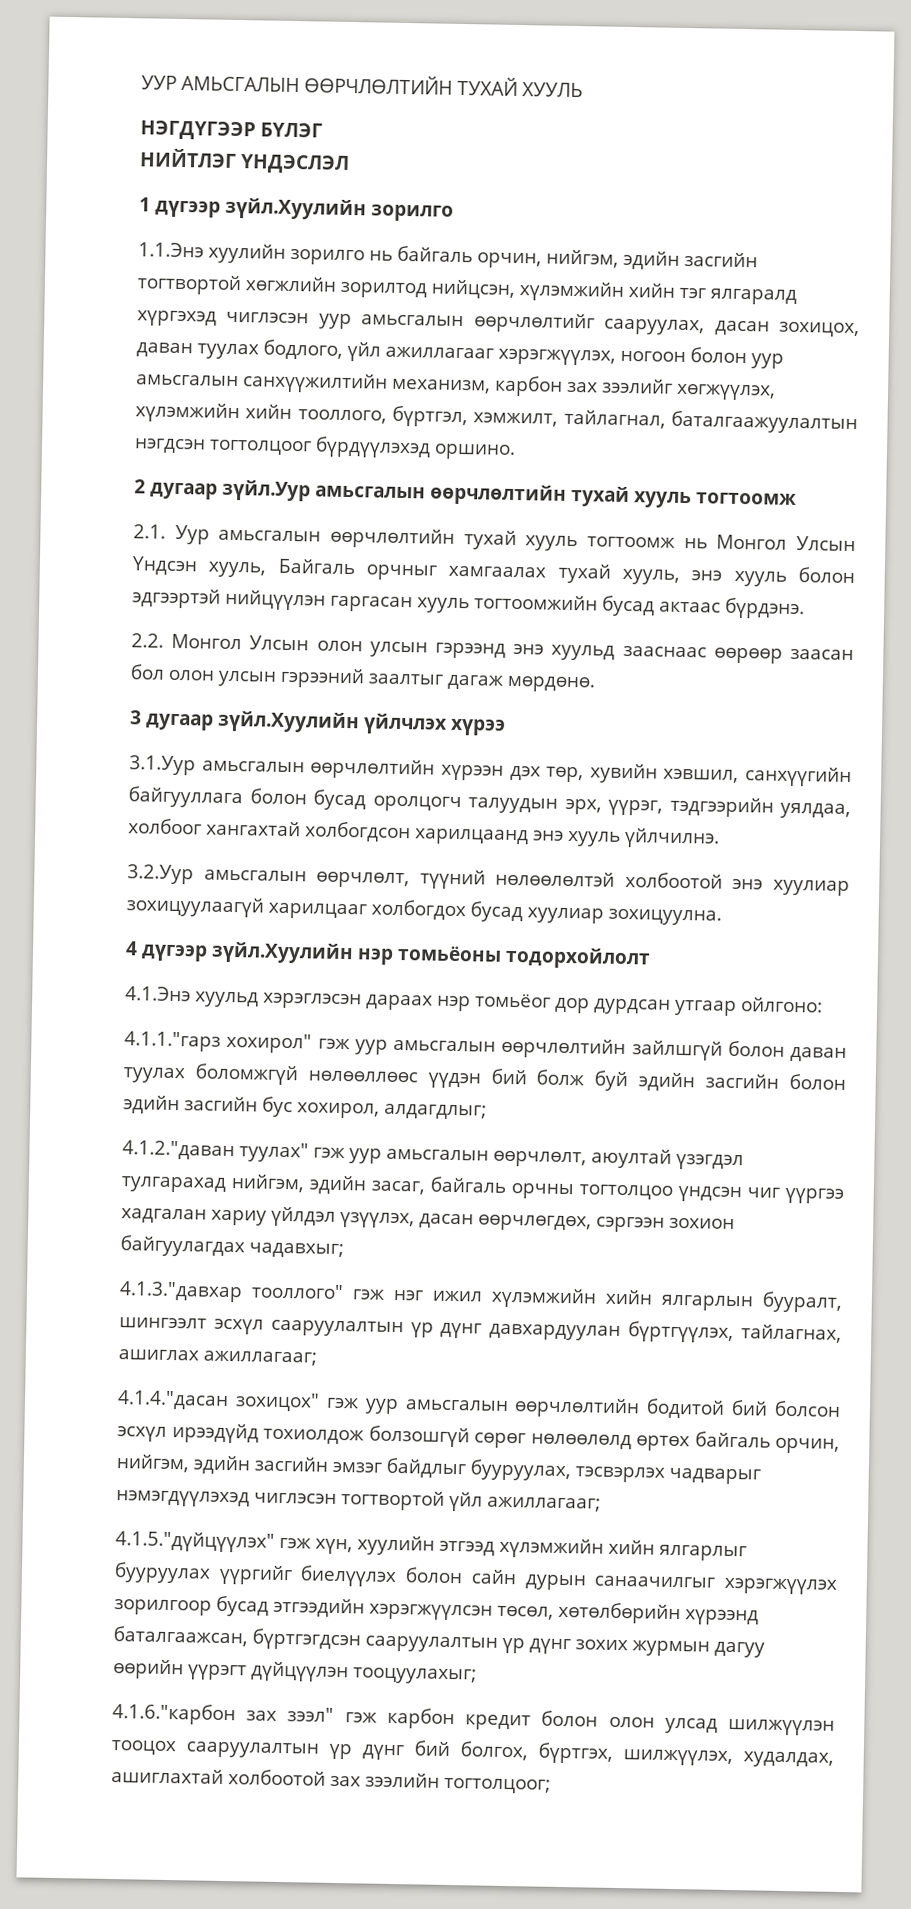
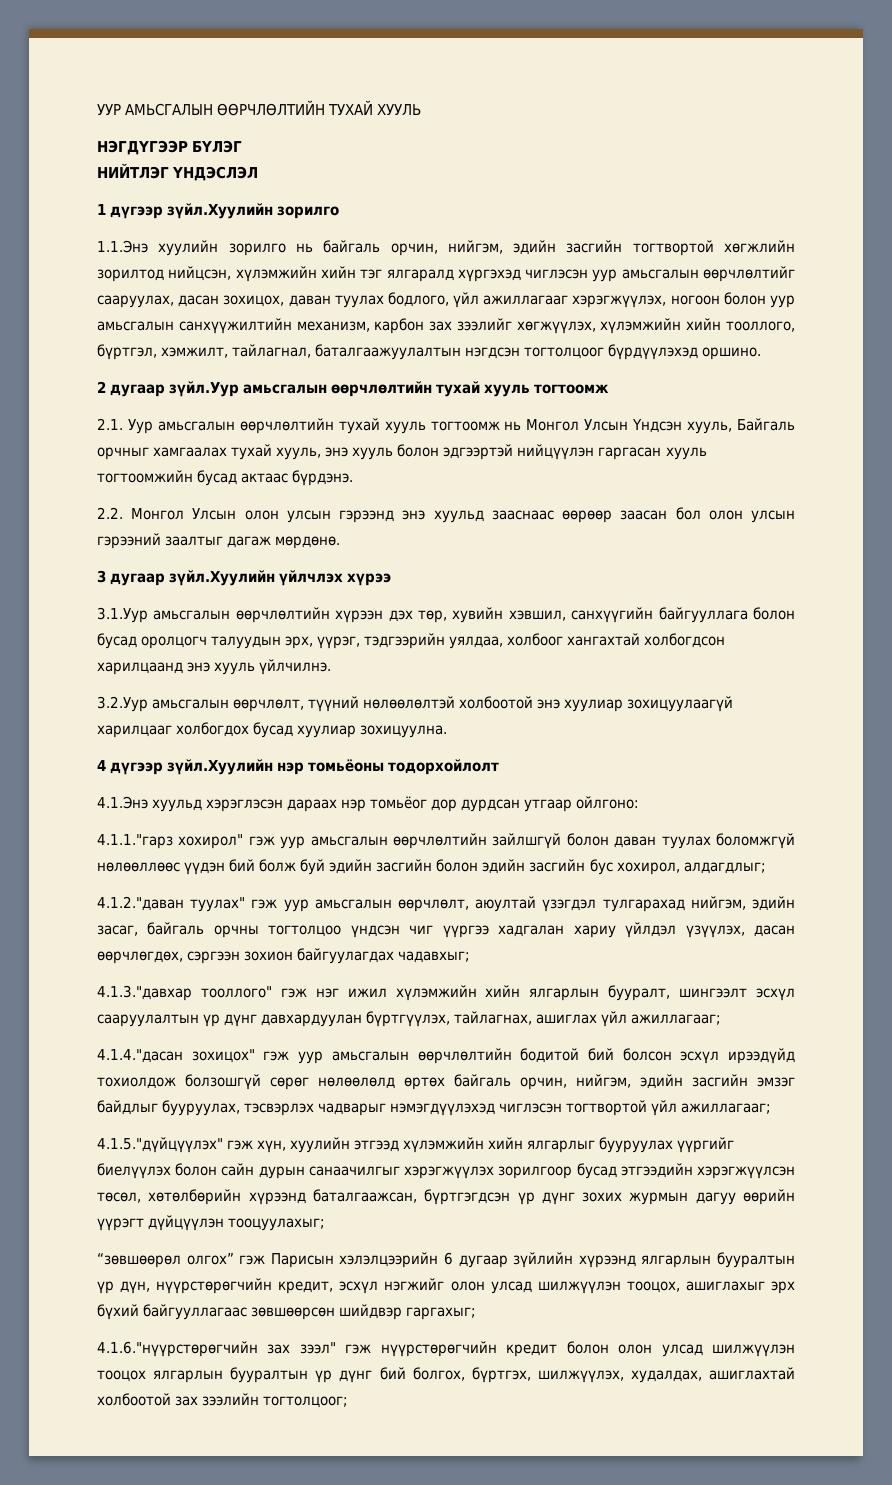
(199, 1355) none -> [601,1011,628,1027] үйл
[365,1635,498,1653] сааруулалтын -> (511, 1197) none
[112,1703,236,1726] 4.1.6."карбон -> [97,1252,796,1268] [97,1278,796,1294] [97,1304,477,1320] [97,1341,258,1357] “зөвшөөрөл олгох” гэж Парисын хэлэлцээрийн 6 дугаар зүйлийн хүрээнд ялгарлын бууралтын үр дүн, нүүрстөрөгчийн кредит, эсхүл нэгжийг олон улсад шилжүүлэн тооцох, ашиглахыг эрх бүхий байгууллагаас зөвшөөрсөн шийдвэр гаргахыг; // 4.1.6."нүүрстөрөгчийн
[386,1707,455,1730] карбон -> [380,1341,497,1357] нүүрстөрөгчийн
[186,1741,319,1759] сааруулалтын -> [153,1367,309,1383] ялгарлын бууралтын

